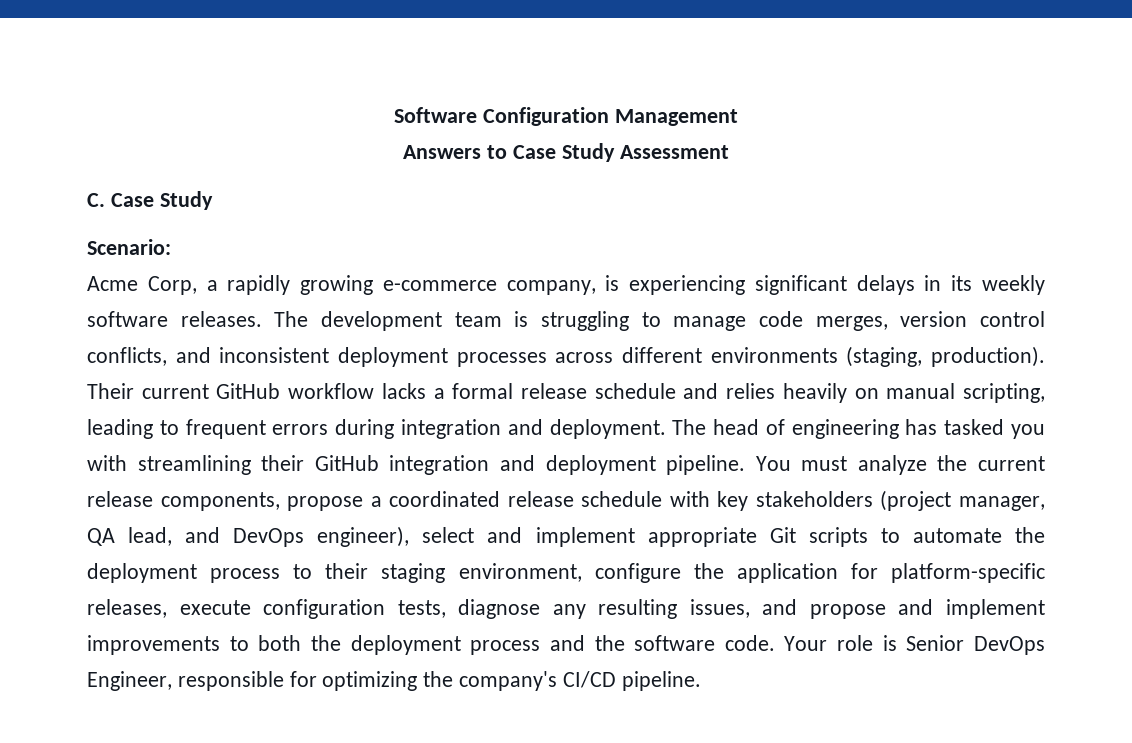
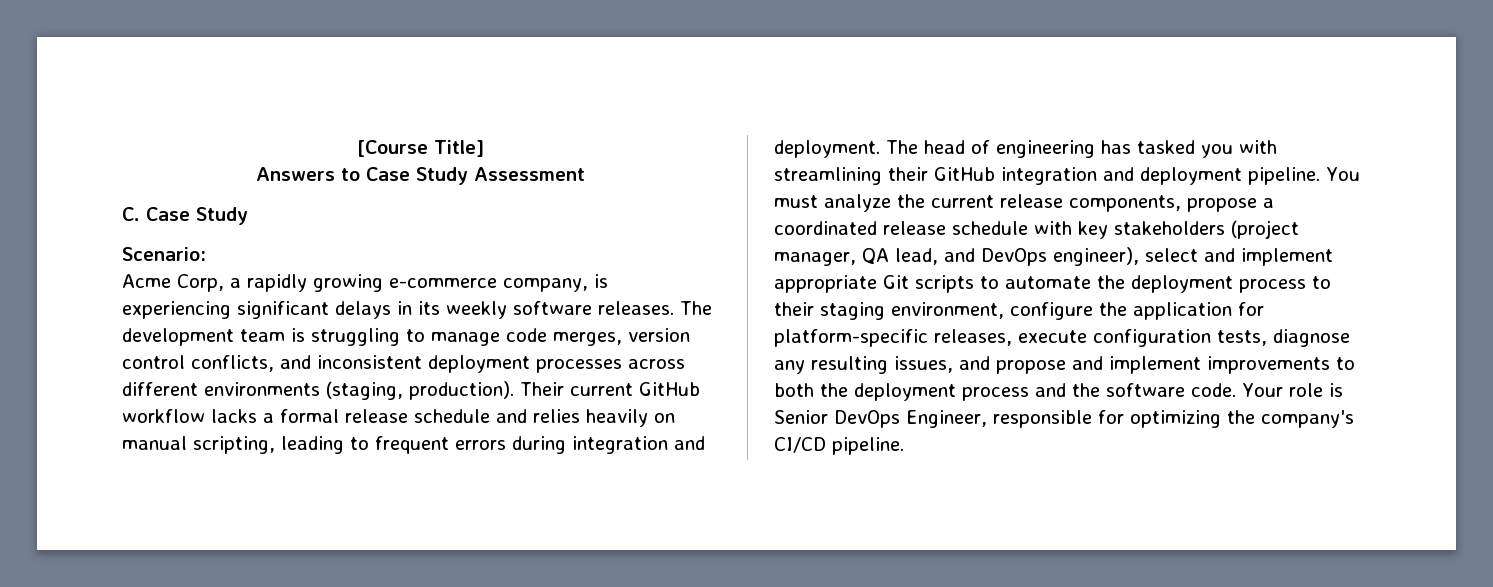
[394,107,738,126] Software Configuration Management -> [357,140,484,157] [Course Title]

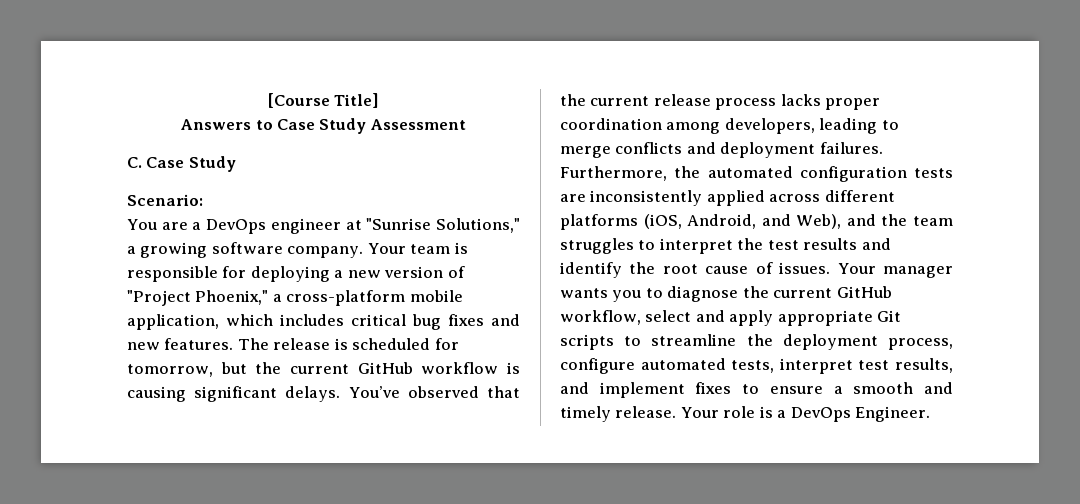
[122,274,608,292] [122,301,712,319] [122,328,690,346] [122,355,685,373] [122,381,700,400] [122,409,675,427] [122,436,705,454] [774,140,1277,158] [774,167,1360,185] [774,194,1274,212] [774,220,1299,239] [774,247,1139,266] Acme Corp, a rapidly growing e-commerce company, is experiencing significant delays in its weekly software releases. The development team is struggling to manage code merges, version control conflicts, and inconsistent deployment processes across different environments (staging, production). Their current GitHub workflow lacks a formal release schedule and relies heavily on manual scripting, leading to frequent errors during integration and deployment. The head of engineering has tasked you with streamlining their GitHub integration and deployment pipeline. You must analyze the current release components, propose a coordinated release schedule with key stakeholders (project manager, QA lead, and DevOps engineer), -> [127,218,520,234] [127,242,468,258] [127,266,465,282] [127,290,463,306] [127,314,520,330] [127,338,459,350] [127,362,520,377] [127,386,520,402] [560,94,881,110] [560,118,899,134] [560,142,883,158] [560,166,953,182] [560,190,895,206] [560,214,953,230] [560,238,891,254] [560,262,953,278] [560,286,892,302] [560,310,641,325] You are a DevOps engineer at "Sunrise Solutions," a growing software company. Your team is responsible for deploying a new version of "Project Phoenix," a cross-platform mobile application, which includes critical bug fixes and new features. The release is scheduled for tomorrow, but the current GitHub workflow is causing significant delays. You’ve observed that the current release process lacks proper coordination among developers, leading to merge conflicts and deployment failures. Furthermore, the automated configuration tests are inconsistently applied across different platforms (iOS, Android, and Web), and the team struggles to interpret the test results and identify the root cause of issues. Your manager wants you to diagnose the current GitHub workflow,
[1241,248,1333,266] implement -> [729,310,774,326] apply
[1005,275,1331,293] [774,302,1264,320] [774,329,1350,347] [774,356,1355,374] [774,383,1343,401] [774,410,1354,428] [774,437,904,455] automate the deployment process to their staging environment, configure the application for platform-specific releases, execute configuration tests, diagnose any resulting issues, and propose and implement improvements to both the deployment process and the software code. Your role is Senior DevOps Engineer, responsible for optimizing the company's CI/CD pipeline. -> [651,334,953,350] [560,358,953,374] [560,382,953,398] [560,406,931,422] streamline the deployment process, configure automated tests, interpret test results, and implement fixes to ensure a smooth and timely release. Your role is a DevOps Engineer.

